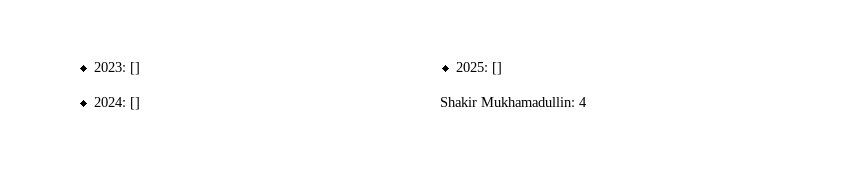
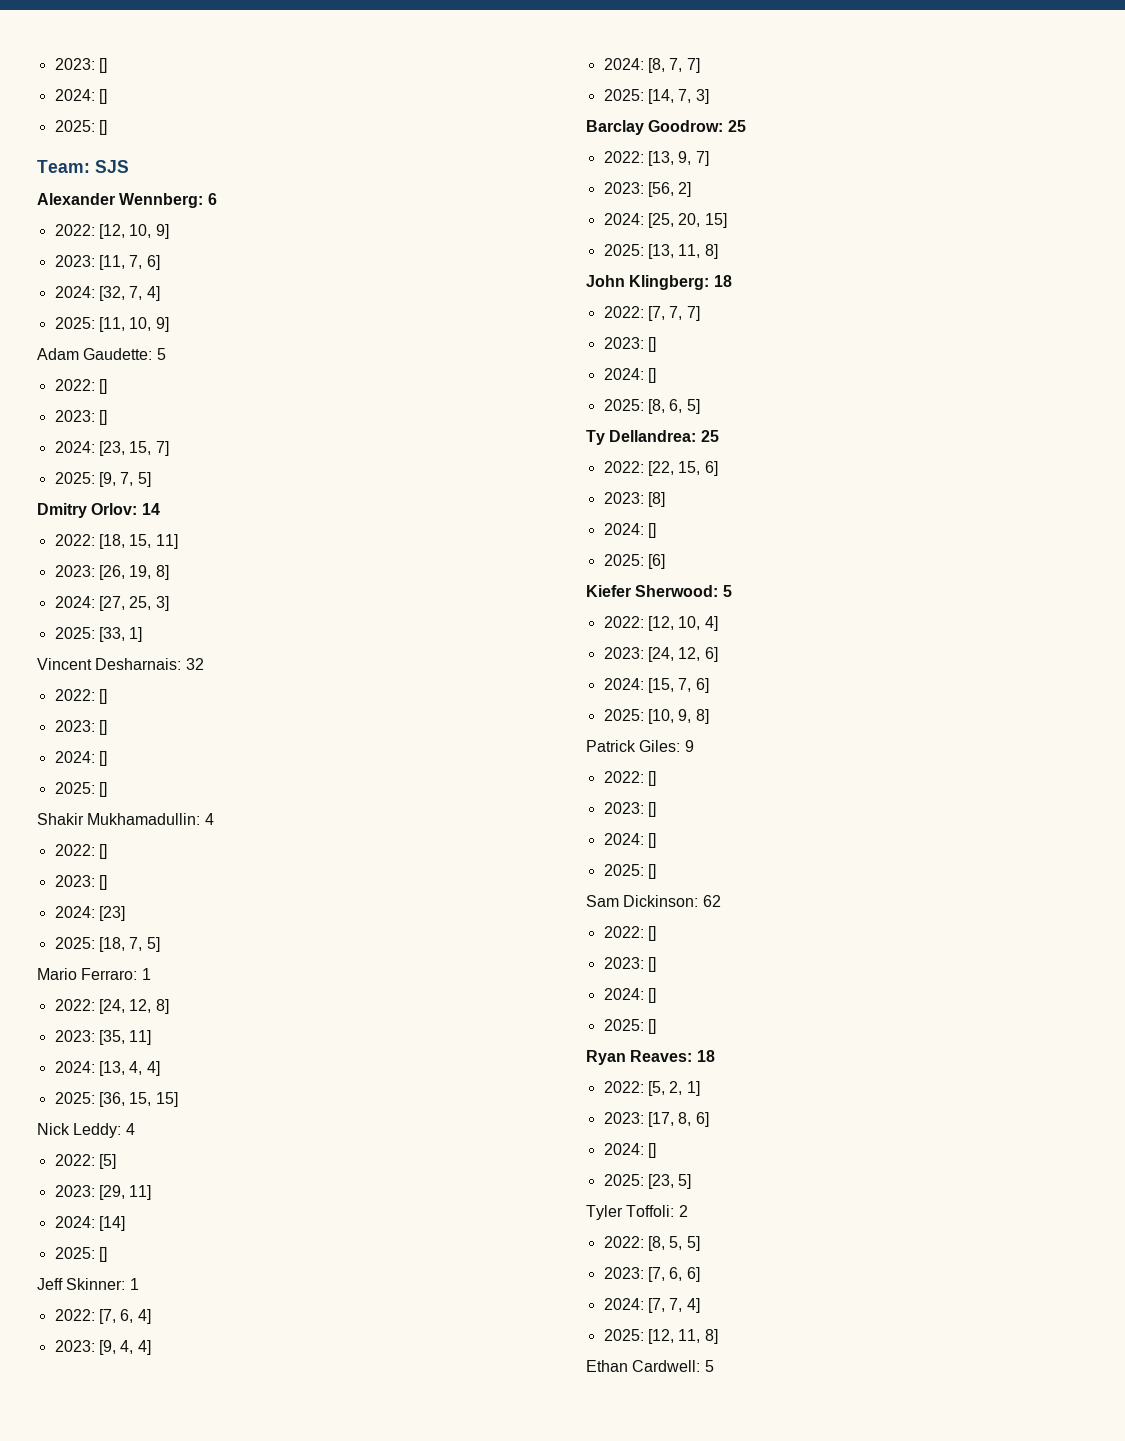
[93,62,140,75] [93,97,140,110] [455,62,502,75] [440,97,587,107] 2023: [] // 2024: [] // 2025: [] // Shakir Mukhamadullin: 4 -> [54,58,107,73] [54,89,107,104] [54,120,107,135] [37,160,129,173] [37,193,217,208] [54,224,169,239] [54,255,160,270] [54,286,160,301] [54,317,169,332] [37,348,166,360] [54,379,107,394] [54,410,107,425] [54,441,169,456] [54,472,151,487] [37,503,160,518] [54,534,178,549] [54,565,169,580] [54,596,169,611] [54,627,143,642] [37,658,204,670] [54,689,107,704] [54,720,107,735] [54,751,107,766] [54,782,107,797] [37,813,214,825] [54,844,107,859] [54,875,107,890] [54,906,125,921] [54,937,160,952] [37,968,151,980] [54,999,169,1014] [54,1030,152,1045] [54,1061,160,1076] [54,1092,178,1107] [37,1123,135,1138] [54,1154,116,1169] [54,1185,152,1200] [54,1216,125,1231] [54,1247,107,1262] [37,1278,139,1290] [54,1309,151,1324] [54,1340,151,1355] [603,58,700,73] [603,89,709,104] [586,120,746,135] [603,151,709,166] [603,182,692,197] [603,213,727,228] [603,244,718,259] [586,275,732,290] [603,306,700,321] [603,337,656,352] [603,368,656,383] [603,399,700,414] [586,430,719,445] [603,461,718,476] [603,492,665,507] [603,523,656,538] [603,554,665,569] [586,585,732,597] [603,616,718,631] [603,647,718,662] [603,678,709,693] [603,709,709,724] [586,740,694,752] [603,771,656,786] [603,802,656,817] [603,833,656,848] [603,864,656,879] [586,895,721,907] [603,926,656,941] [603,957,656,972] [603,988,656,1003] [603,1019,656,1034] [586,1050,715,1065] [603,1081,700,1096] [603,1112,709,1127] [603,1143,656,1158] [603,1174,692,1189] [586,1205,688,1220] [603,1236,700,1251] [603,1267,700,1282] [603,1298,700,1313] [603,1329,718,1344] [586,1360,714,1372] 2023: [] // 2024: [] // 2025: [] // Team: SJS // Alexander Wennberg: 6 // 2022: [12, 10, 9] // 2023: [11, 7, 6] // 2024: [32, 7, 4] // 2025: [11, 10, 9] // Adam Gaudette: 5 // 2022: [] // 2023: [] // 2024: [23, 15, 7] // 2025: [9, 7, 5] // Dmitry Orlov: 14 // 2022: [18, 15, 11] // 2023: [26, 19, 8] // 2024: [27, 25, 3] // 2025: [33, 1] // Vincent Desharnais: 32 // 2022: [] // 2023: [] // 2024: [] // 2025: [] // Shakir Mukhamadullin: 4 // 2022: [] // 2023: [] // 2024: [23] // 2025: [18, 7, 5] // Mario Ferraro: 1 // 2022: [24, 12, 8] // 2023: [35, 11] // 2024: [13, 4, 4] // 2025: [36, 15, 15] // Nick Leddy: 4 // 2022: [5] // 2023: [29, 11] // 2024: [14] // 2025: [] // Jeff Skinner: 1 // 2022: [7, 6, 4] // 2023: [9, 4, 4] // 2024: [8, 7, 7] // 2025: [14, 7, 3] // Barclay Goodrow: 25 // 2022: [13, 9, 7] // 2023: [56, 2] // 2024: [25, 20, 15] // 2025: [13, 11, 8] // John Klingberg: 18 // 2022: [7, 7, 7] // 2023: [] // 2024: [] // 2025: [8, 6, 5] // Ty Dellandrea: 25 // 2022: [22, 15, 6] // 2023: [8] // 2024: [] // 2025: [6] // Kiefer Sherwood: 5 // 2022: [12, 10, 4] // 2023: [24, 12, 6] // 2024: [15, 7, 6] // 2025: [10, 9, 8] // Patrick Giles: 9 // 2022: [] // 2023: [] // 2024: [] // 2025: [] // Sam Dickinson: 62 // 2022: [] // 2023: [] // 2024: [] // 2025: [] // Ryan Reaves: 18 // 2022: [5, 2, 1] // 2023: [17, 8, 6] // 2024: [] // 2025: [23, 5] // Tyler Toffoli: 2 // 2022: [8, 5, 5] // 2023: [7, 6, 6] // 2024: [7, 7, 4] // 2025: [12, 11, 8] // Ethan Cardwell: 5

